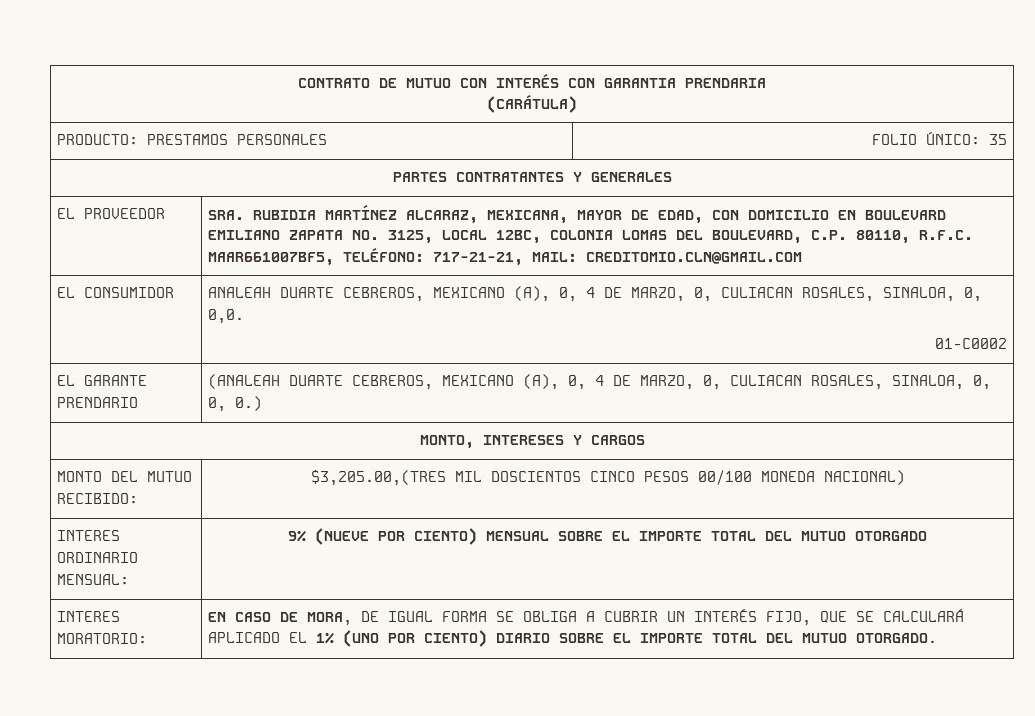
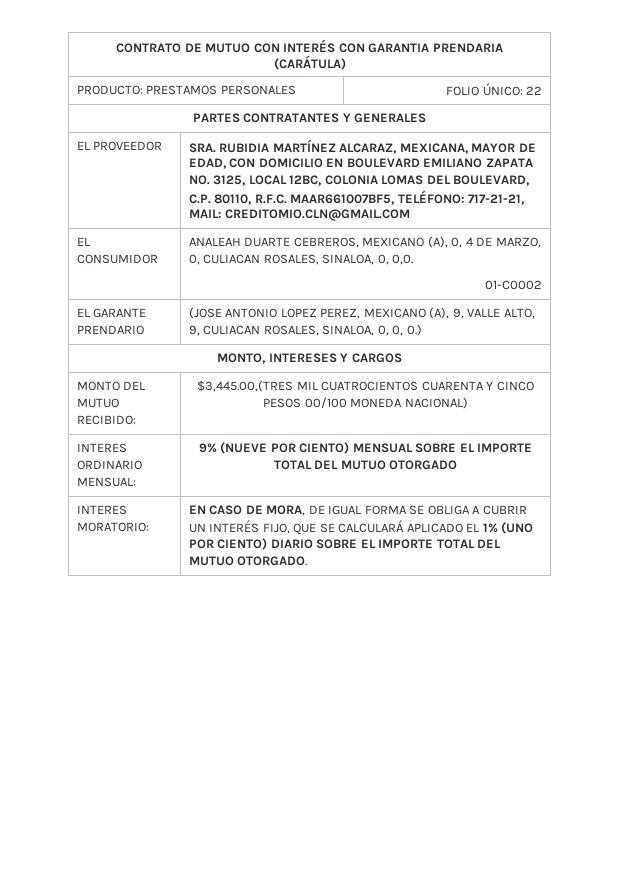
[989,134,1008,145] 35 -> [526,86,543,95] 22
[207,374,721,390] (ANALEAH DUARTE CEBREROS, MEXICANO (A), 0, 4 DE MARZO, 0, -> [188,307,535,319] [188,325,200,336] (JOSE ANTONIO LOPEZ PEREZ, MEXICANO (A), 9, VALLE ALTO, 9,
[310,470,581,486] $3,205.00,(TRES MIL DOSCIENTOS -> [197,380,494,392] $3,445.00,(TRES MIL CUATROCIENTOS CUARENTA Y

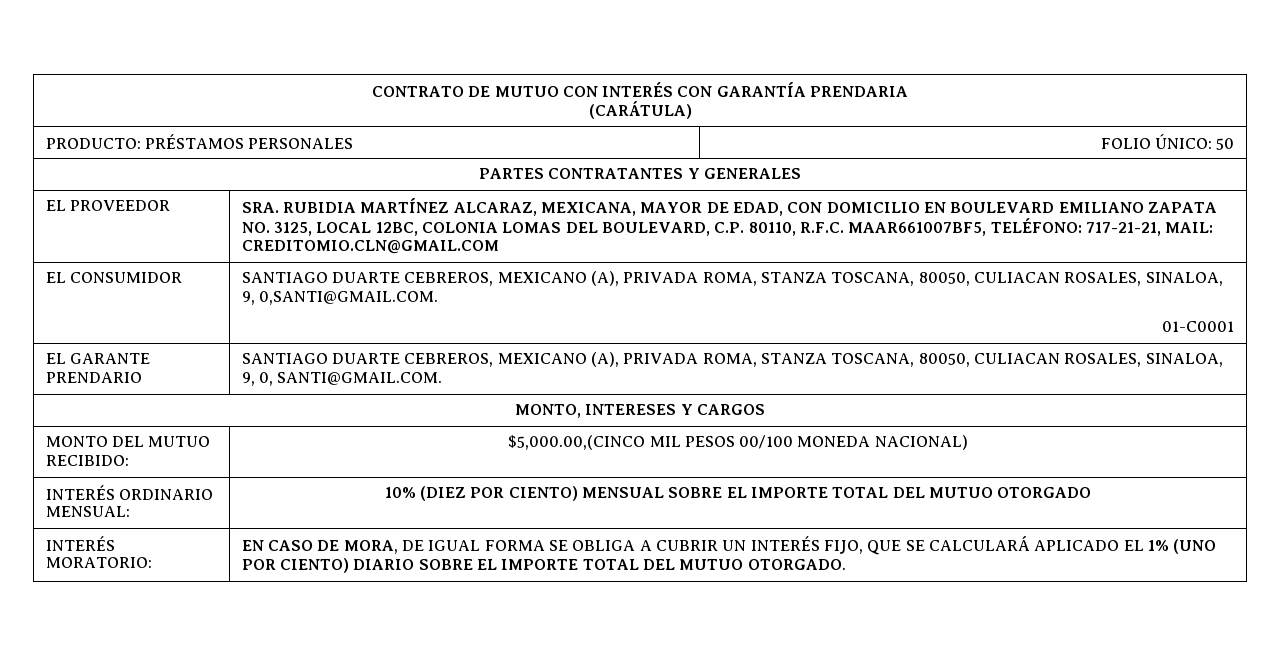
[368,43,430,53] GARANTIA -> [716,82,806,97] GARANTÍA
[146,85,218,95] PRESTAMOS -> [145,134,245,149] PRÉSTAMOS
[526,86,543,95] 22 -> [1216,138,1235,150] 50
[188,236,541,248] [188,254,414,265] [485,280,543,290] [76,308,147,318] [76,325,144,335] [188,307,535,319] [188,324,422,336] ANALEAH DUARTE CEBREROS, MEXICANO (A), 0, 4 DE MARZO, 0, CULIACAN ROSALES, SINALOA, 0, 0,0. // 01-C0002 // EL GARANTE PRENDARIO | (JOSE ANTONIO LOPEZ PEREZ, MEXICANO (A), 9, VALLE ALTO, 9, CULIACAN ROSALES, SINALOA, 0, 0, 0.) -> [241,271,1223,286] [241,291,439,305] [1162,321,1235,332] [45,353,151,364] [45,372,142,383] [241,352,1223,367] [241,372,443,386] SANTIAGO DUARTE CEBREROS, MEXICANO (A), PRIVADA ROMA, STANZA TOSCANA, 80050, CULIACAN ROSALES, SINALOA, 9, 0,SANTI@GMAIL.COM. // 01-C0001 // EL GARANTE PRENDARIO | SANTIAGO DUARTE CEBREROS, MEXICANO (A), PRIVADA ROMA, STANZA TOSCANA, 80050, CULIACAN ROSALES, SINALOA, 9, 0, SANTI@GMAIL.COM.
[197,380,534,392] $3,445.00,(TRES MIL CUATROCIENTOS CUARENTA Y CINCO -> [508,435,681,450] $5,000.00,(CINCO MIL
[76,443,127,453] INTERES -> [45,485,115,500] INTERÉS
[198,442,268,454] 9% (NUEVE -> [384,486,467,501] 10% (DIEZ
[76,505,127,515] INTERES -> [45,536,115,551] INTERÉS

